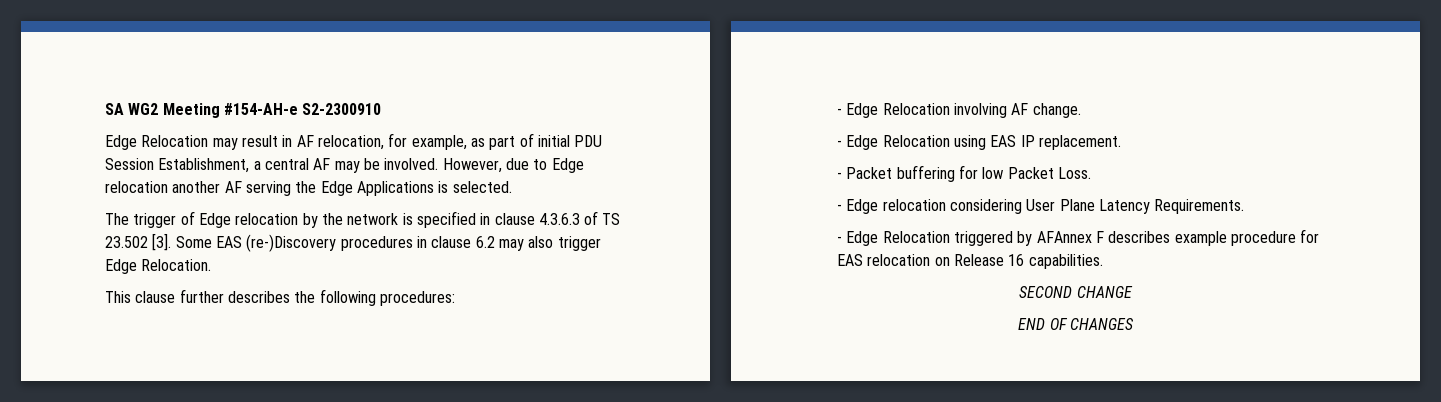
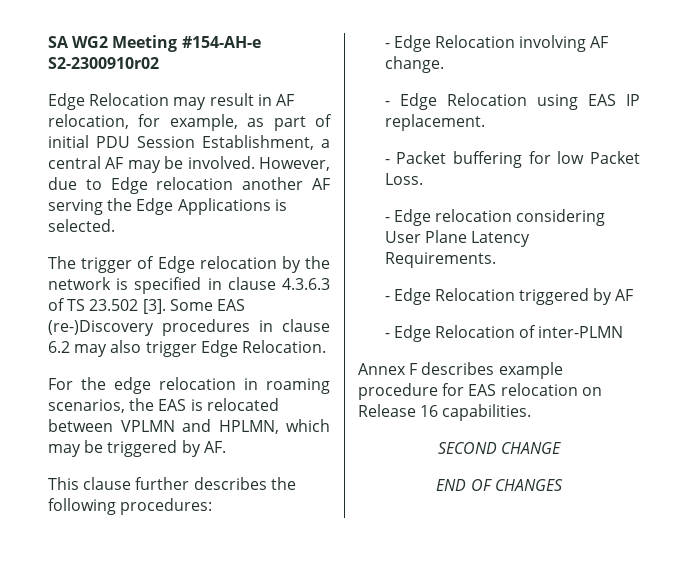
[302,103,382,115] S2-2300910 -> [48,57,159,69] S2-2300910r02
(212, 265) none -> [48,377,330,394] [48,398,279,413] [48,419,330,434] [48,440,226,457] // For the edge relocation in roaming scenarios, the EAS is relocated between VPLMN and HPLMN, which may be triggered by AF.
[1036,231,1092,243] AFAnnex -> [615,289,634,301] [384,325,624,342] [358,363,406,375] AF // - Edge Relocation of inter-PLMN // Annex

